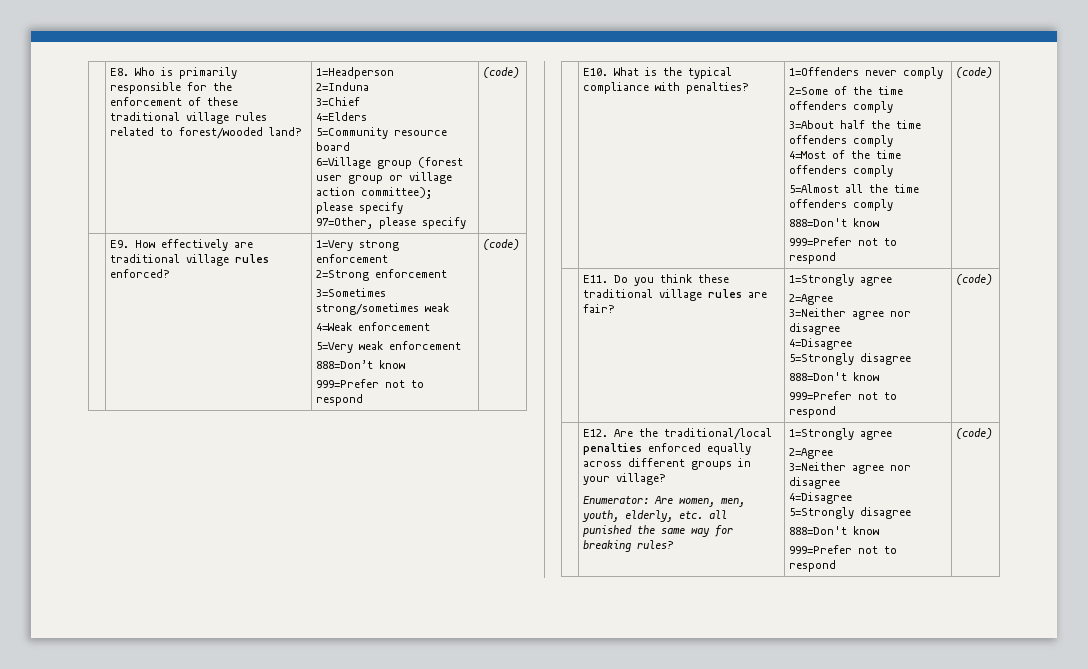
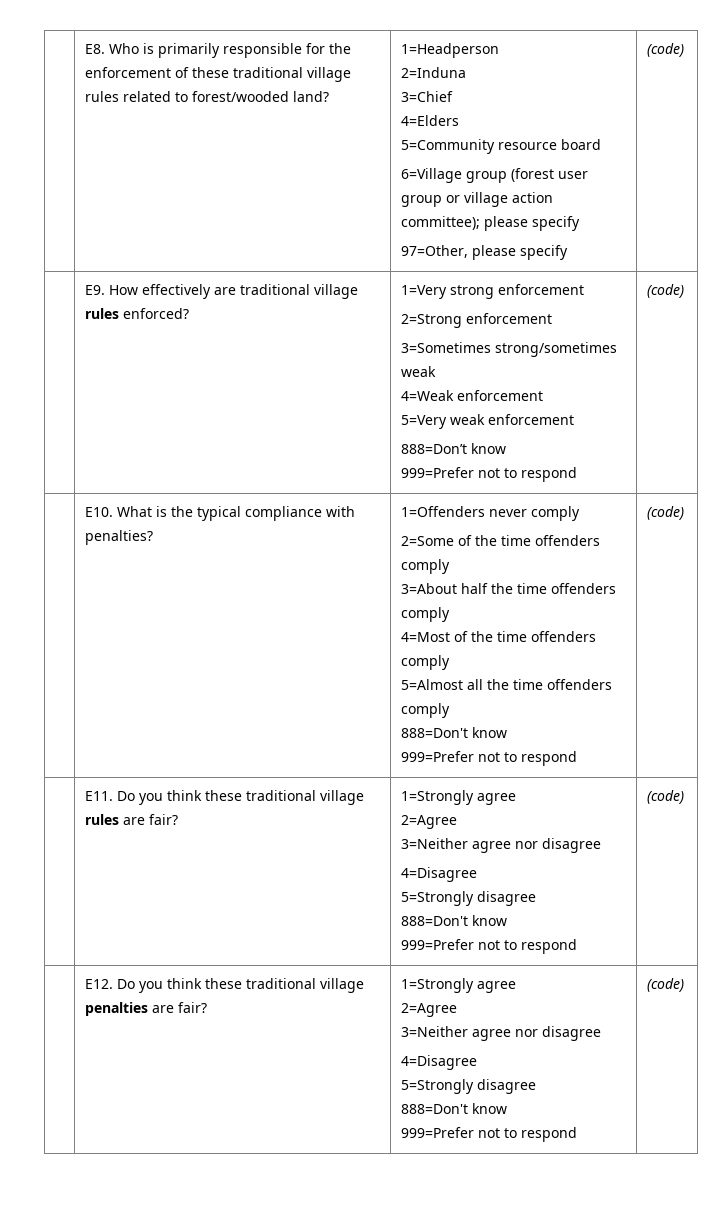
[614,428,773,440] [583,443,752,455] [583,458,752,470] [583,473,667,485] [583,496,746,507] [582,510,728,522] [583,525,734,537] [583,540,675,552] Are the traditional/local penalties enforced equally across different groups in your village? // Enumerator: Are women, men, youth, elderly, etc. all punished the same way for breaking rules? -> [117,978,365,993] [85,1002,208,1016] Do you think these traditional village penalties are fair?

